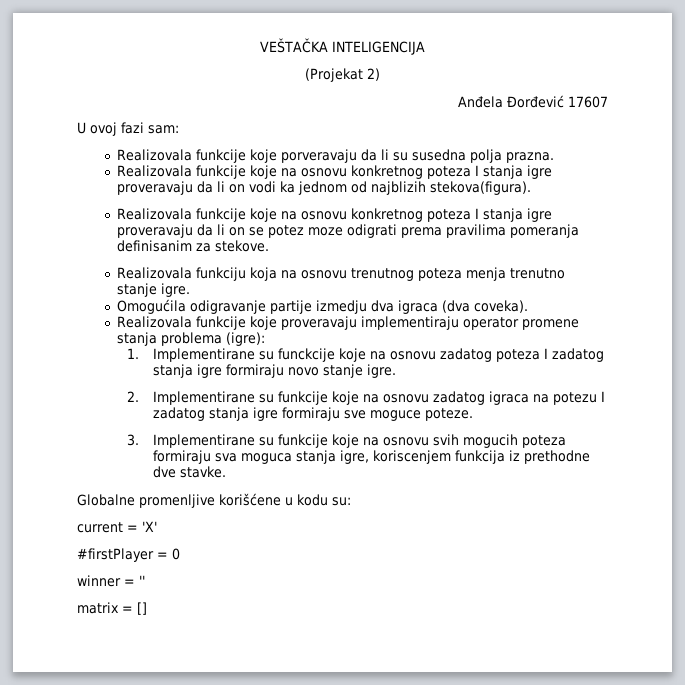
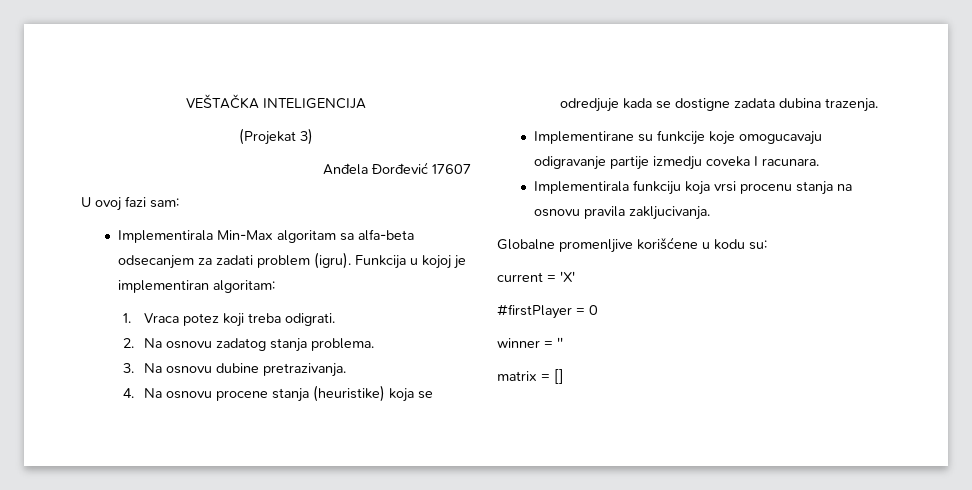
[367,68,380,81] 2) -> [300,128,313,145] 3)
[117,149,555,163] [117,165,553,179] [117,181,532,195] [117,208,553,222] [117,224,580,238] [117,240,270,252] [117,267,566,281] [117,283,191,297] [117,299,529,314] [117,316,580,330] [117,332,266,346] [127,348,604,362] [152,364,396,378] [127,391,605,405] [152,407,473,421] [127,434,566,448] [152,450,590,464] [152,466,226,478] Realizovala funkcije koje porveravaju da li su susedna polja prazna. // Realizovala funkcije koje na osnovu konkretnog poteza I stanja igre proveravaju da li on vodi ka jednom od najblizih stekova(figura). // Realizovala funkcije koje na osnovu konkretnog poteza I stanja igre proveravaju da li on se potez moze odigrati prema pravilima pomeranja definisanim za stekove. // Realizovala funkciju koja na osnovu trenutnog poteza menja trenutno stanje igre. // Omogućila odigravanje partije izmedju dva igraca (dva coveka). // Realizovala funkcije koje proveravaju implementiraju operator promene stanja problema (igre): // 1. Implementirane su funckcije koje na osnovu zadatog poteza I zadatog stanja igre formiraju novo stanje igre. // 2. Implementirane su funkcije koje na osnovu zadatog igraca na potezu I zadatog stanja igre formiraju sve moguce poteze. // 3. Implementirane su funkcije koje na osnovu svih mogucih poteza formiraju sva moguca stanja igre, koriscenjem funkcija iz prethodne dve stavke. -> [117,229,414,243] [117,252,466,269] [117,280,275,293] [122,313,335,327] [122,338,374,352] [122,363,346,377] [122,385,433,402] [559,98,878,112] [533,130,822,145] [533,156,819,170] [533,180,852,195] [533,206,710,220] Implementirala Min-Max algoritam sa alfa-beta odsecanjem za zadati problem (igru). Funkcija u kojoj je implementiran algoritam: // 1. Vraca potez koji treba odigrati. // 2. Na osnovu zadatog stanja problema. // 3. Na osnovu dubine pretrazivanja. // 4. Na osnovu procene stanja (heuristike) koja se odredjuje kada se dostigne zadata dubina trazenja. // Implementirane su funkcije koje omogucavaju odigravanje partije izmedju coveka I racunara. // Implementirala funkciju koja vrsi procenu stanja na osnovu pravila zakljucivanja.

